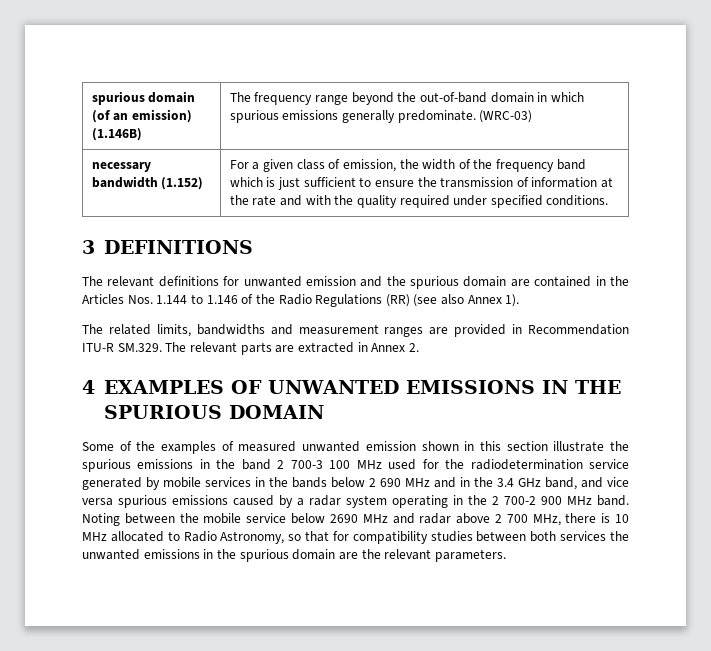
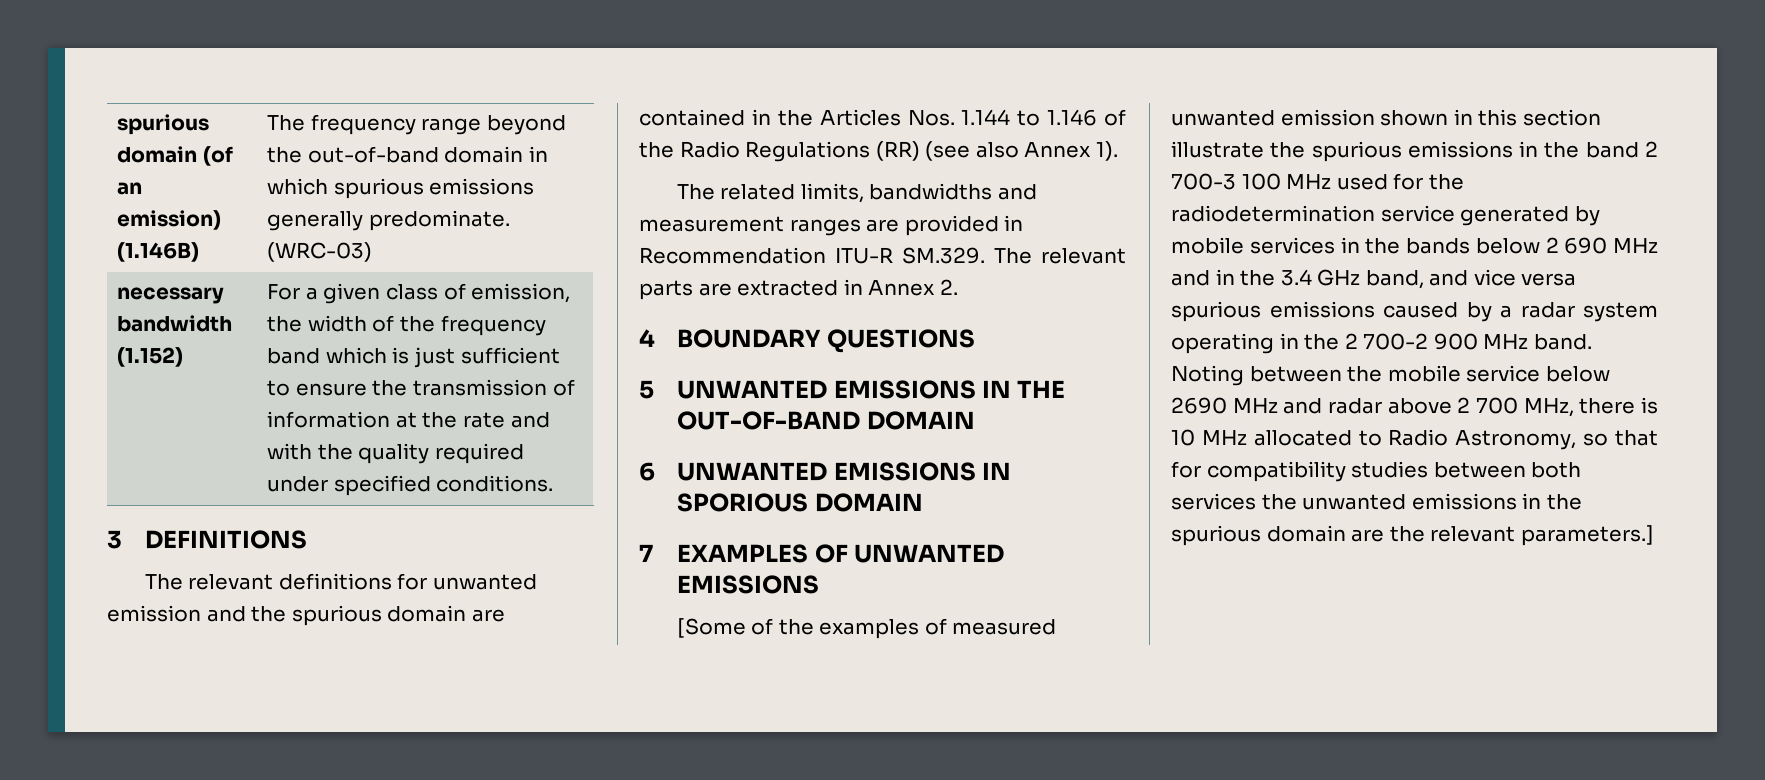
(95, 387) none -> [677,329,975,353] [639,380,1066,399] [677,411,975,430] [639,462,1012,481] [677,493,923,512] [639,544,653,562] BOUNDARY QUESTIONS // 5 UNWANTED EMISSIONS IN THE OUT-OF-BAND DOMAIN // 6 UNWANTED EMISSIONS IN SPORIOUS DOMAIN // 7
[542,380,622,394] [104,405,325,419] [82,442,114,451] IN THE SPURIOUS DOMAIN // Some -> [676,618,746,638] // [Some
[434,549,506,562] parameters. -> [1520,525,1654,546] parameters.]

